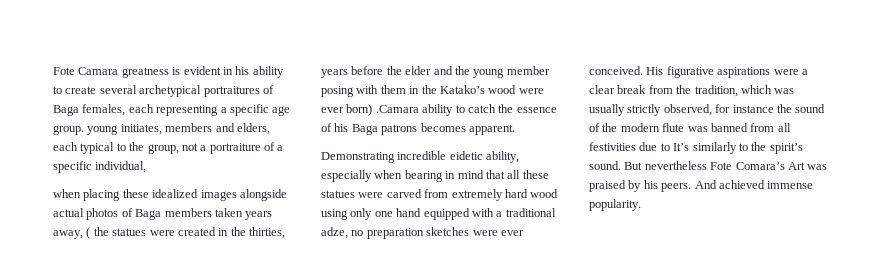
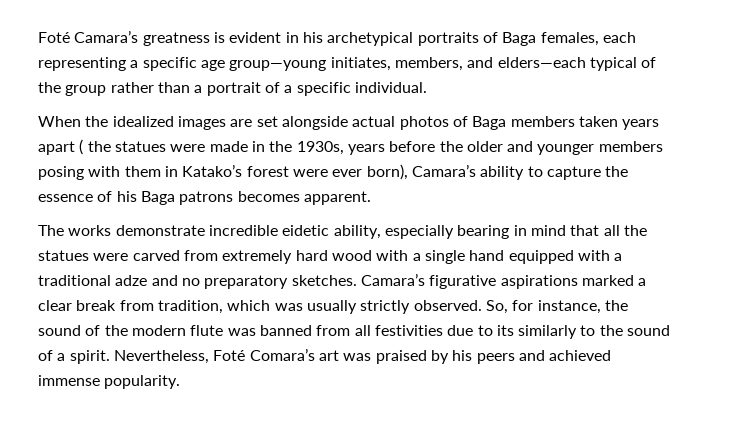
[53,67,119,75] Fote Camara -> [38,30,139,43] Foté Camara’s
[252,66,284,78] [53,85,260,97] ability to create several archetypical portraitures -> [327,32,479,46] archetypical portraits
[53,123,270,135] [53,142,284,154] [53,161,147,173] [53,189,237,201] group. young initiates, members and elders, each typical to the group, not a portraiture of a specific individual, // when placing these idealized images -> [229,57,657,71] [38,82,427,96] [38,116,278,130] group—young initiates, members, and elders—each typical of the group rather than a portrait of a specific individual. // When the idealized images are set
[53,230,83,239] away, -> [38,141,75,155] apart
[177,227,285,239] created in the thirties, -> [209,141,344,155] made in the 1930s,
[405,66,550,78] [321,85,544,97] [321,104,496,116] elder and the young member posing with them in the Katako’s wood were ever born) .Camara ability to catch -> [466,141,663,155] [38,164,601,180] older and younger members posing with them in Katako’s forest were ever born), Camara’s ability to capture
[321,152,395,163] Demonstrating -> [38,225,205,236] The works demonstrate
[374,170,403,179] when -> (454, 232) none
[522,170,549,179] these -> [623,225,647,236] the
[321,208,393,220] using only one -> [376,250,465,264] with a single
[321,227,524,239] [589,66,664,75] adze, no preparation sketches were ever conceived. His -> [115,273,425,289] adze and no preparatory sketches. Camara’s
[773,69,799,75] were -> [581,275,634,286] marked
[676,85,692,94] the -> (154, 305) none
[663,104,774,116] observed, for instance -> [413,300,601,314] observed. So, for instance,
[673,143,690,151] It’s -> [496,325,514,336] its
[769,143,803,154] [589,161,805,170] spirit’s sound. But nevertheless Fote Comara’s Art -> [627,325,671,336] [38,348,339,364] sound of a spirit. Nevertheless, Foté Comara’s art
[661,180,717,192] peers. And -> [476,350,545,364] peers and

